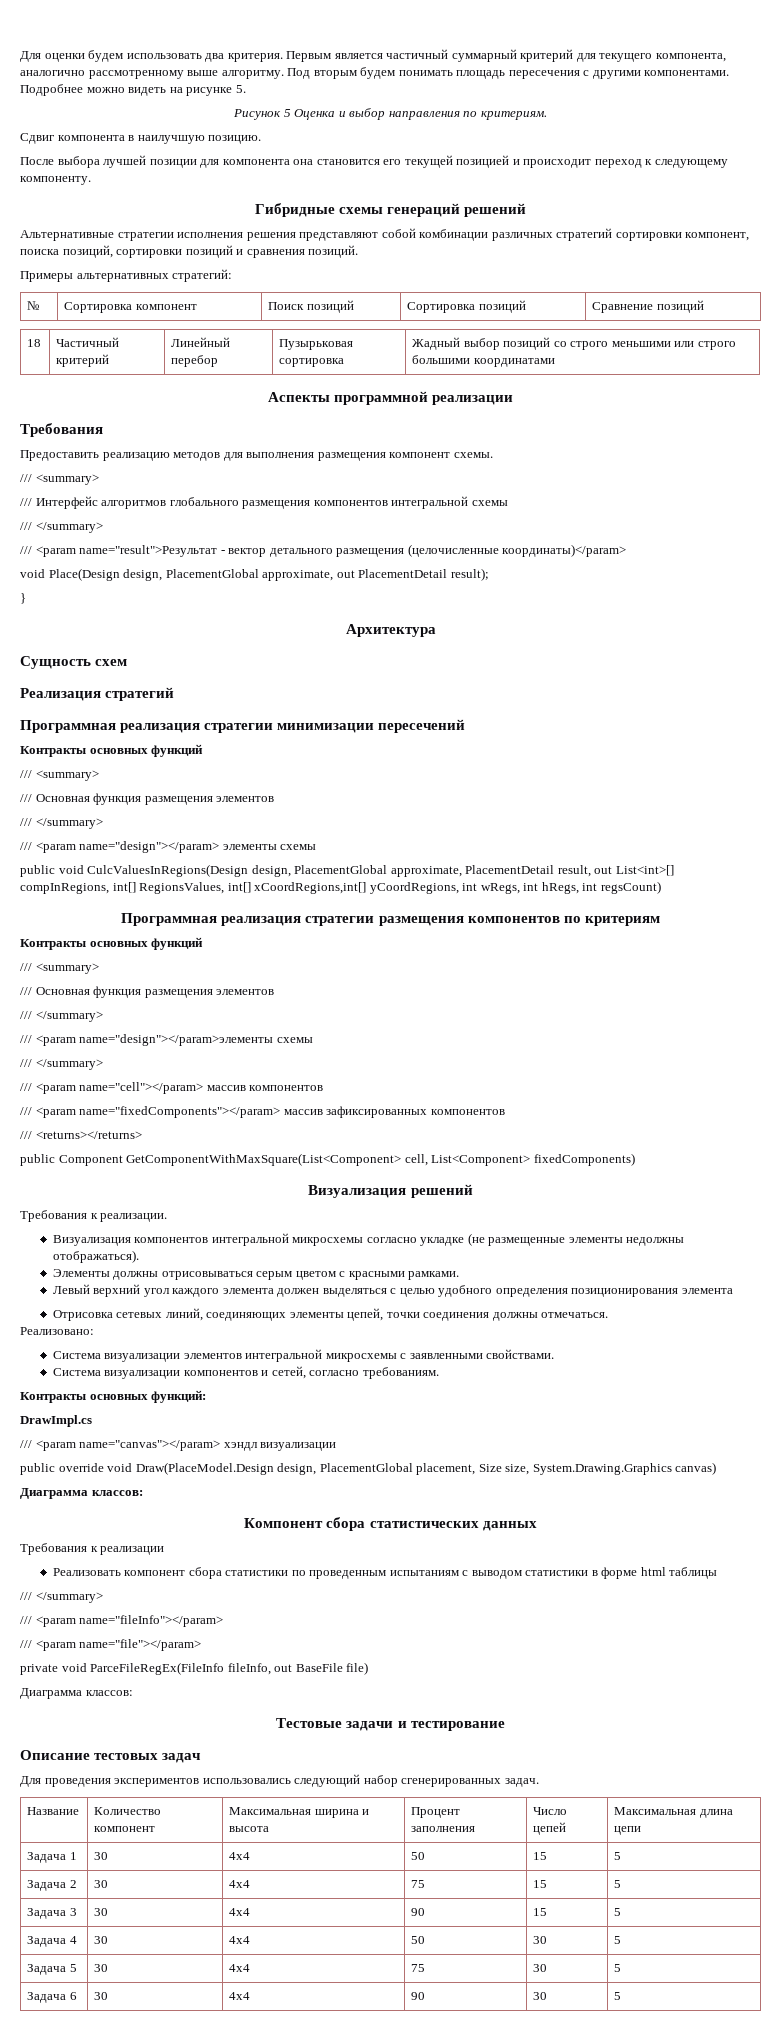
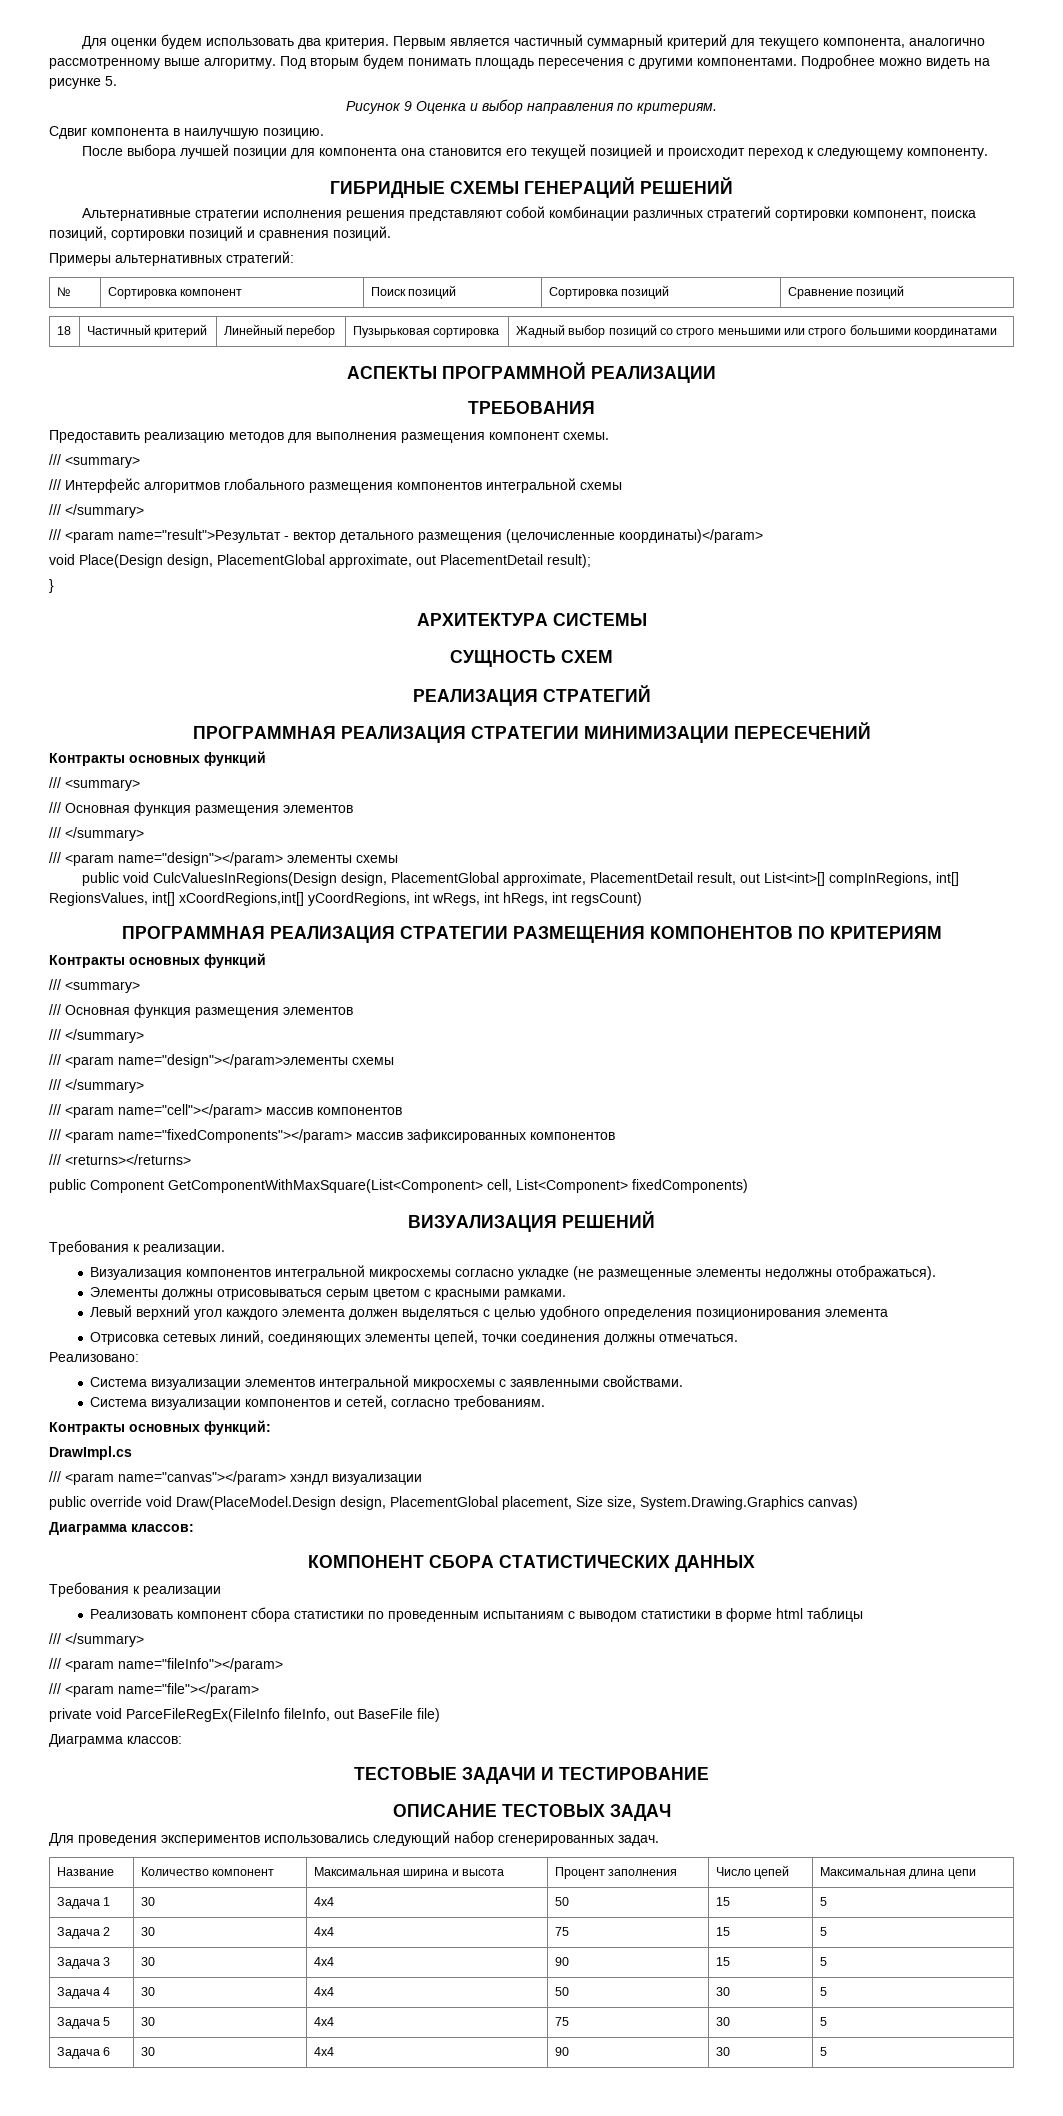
[283,109,291,117] 5 -> [404,101,412,111] 9
[254,203,527,217] Гибридные схемы генераций решений -> [330,177,733,198] ГИБРИДНЫЕ СХЕМЫ ГЕНЕРАЦИЙ РЕШЕНИЙ
[267,391,514,405] [20,423,103,437] Аспекты программной реализации // Требования -> [347,362,716,383] [468,401,595,414] АСПЕКТЫ ПРОГРАММНОЙ РЕАЛИЗАЦИИ // ТРЕБОВАНИЯ
[345,624,436,637] [20,656,128,669] [20,687,175,701] [20,719,466,733] Архитектура // Сущность схем // Реализация стратегий // Программная реализация стратегии минимизации пересечений -> [416,613,647,626] [450,650,613,667] [412,685,651,706] [192,722,871,743] АРХИТЕКТУРА СИСТЕМЫ // СУЩНОСТЬ СХЕМ // РЕАЛИЗАЦИЯ СТРАТЕГИЙ // ПРОГРАММНАЯ РЕАЛИЗАЦИЯ СТРАТЕГИИ МИНИМИЗАЦИИ ПЕРЕСЕЧЕНИЙ
[121,913,660,926] Программная реализация стратегии размещения компонентов по критериям -> [121,926,942,943] ПРОГРАММНАЯ РЕАЛИЗАЦИЯ СТРАТЕГИИ РАЗМЕЩЕНИЯ КОМПОНЕНТОВ ПО КРИТЕРИЯМ
[308,1184,473,1198] Визуализация решений -> [408,1211,655,1232] ВИЗУАЛИЗАЦИЯ РЕШЕНИЙ
[244,1517,537,1531] Компонент сбора статистических данных -> [308,1555,755,1572] КОМПОНЕНТ СБОРА СТАТИСТИЧЕСКИХ ДАННЫХ
[276,1718,505,1731] [20,1750,202,1763] Тестовые задачи и тестирование // Описание тестовых задач -> [354,1767,709,1784] [392,1804,671,1821] ТЕСТОВЫЕ ЗАДАЧИ И ТЕСТИРОВАНИЕ // ОПИСАНИЕ ТЕСТОВЫХ ЗАДАЧ

